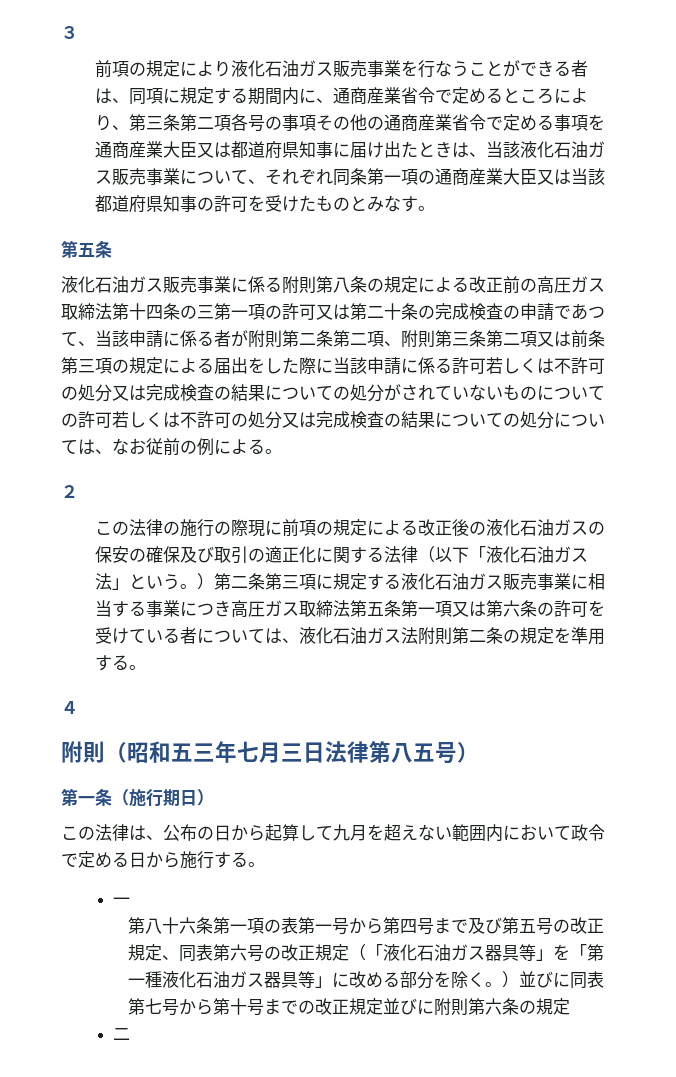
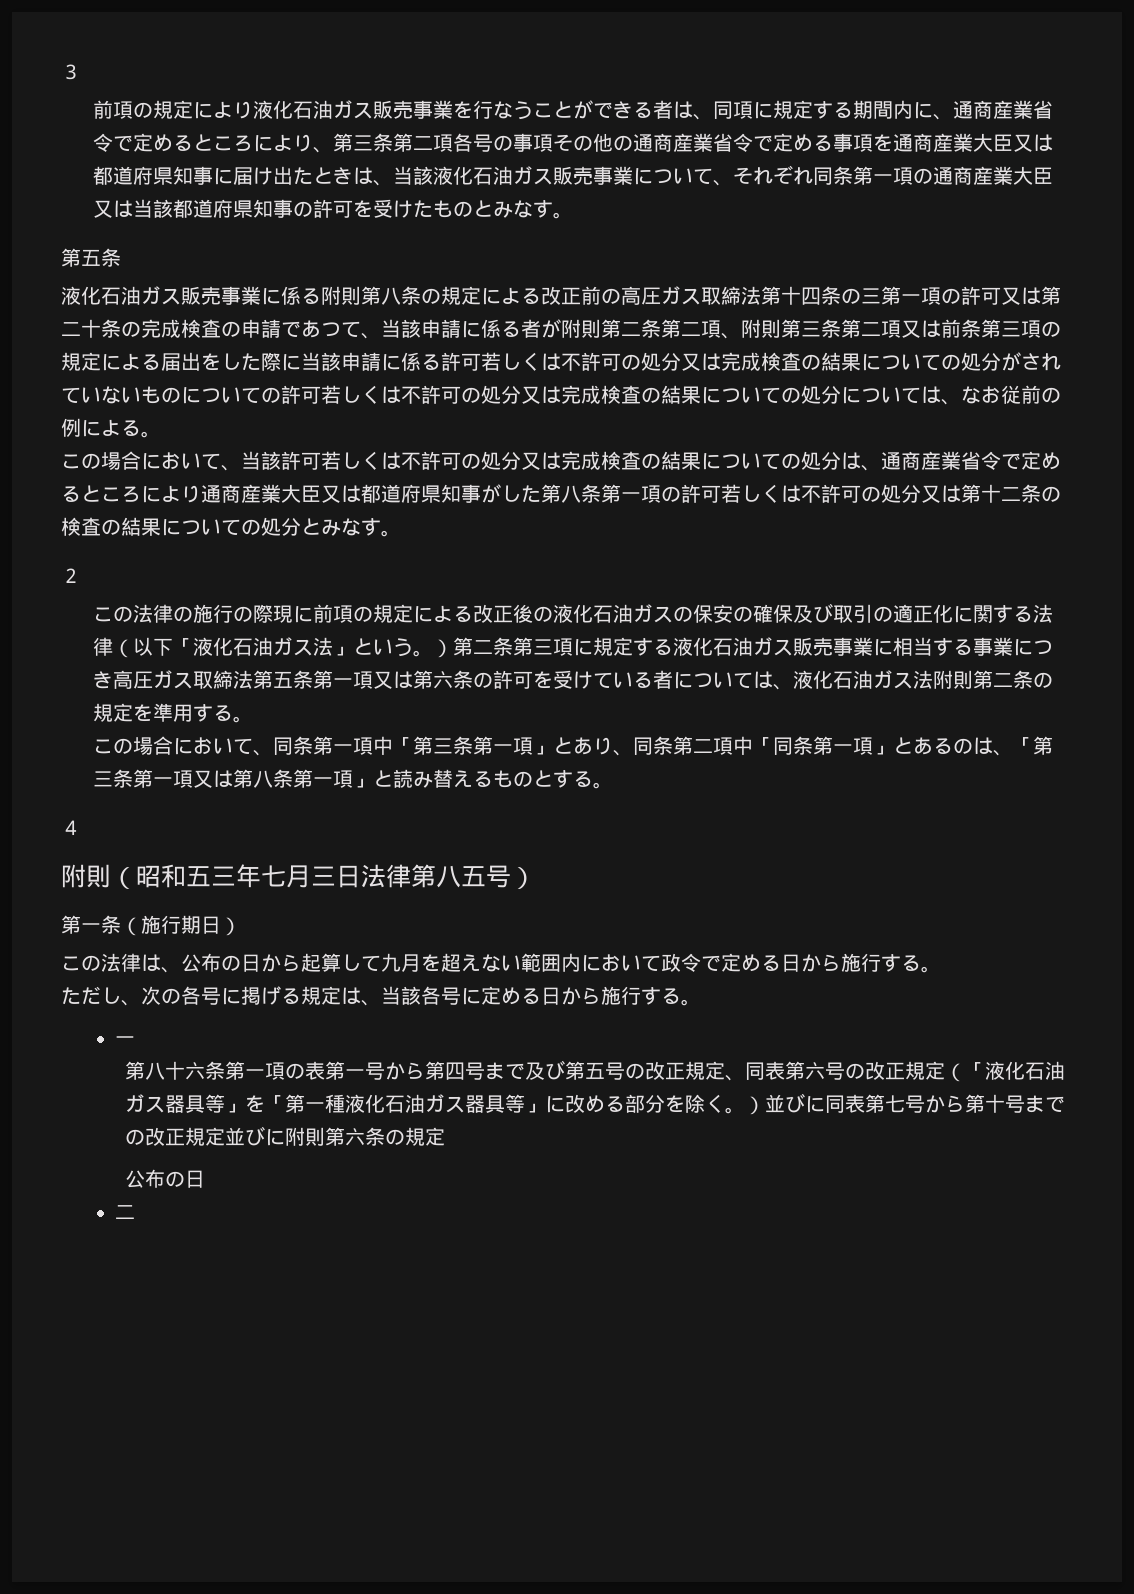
(282, 451) none -> [61,451,1061,471] [61,484,1061,503] [61,517,401,537] // この場合において、当該許可若しくは不許可の処分又は完成検査の結果についての処分は、通商産業省令で定めるところにより通商産業大臣又は都道府県知事がした第八条第一項の許可若しくは不許可の処分又は第十二条の検査の結果についての処分とみなす。
(146, 667) none -> [93,736,1054,756] [93,769,614,789] // この場合において、同条第一項中「第三条第一項」とあり、同条第二項中「同条第一項」とあるのは、「第三条第一項又は第八条第一項」と読み替えるものとする。
(265, 864) none -> [61,986,701,1006] // ただし、次の各号に掲げる規定は、当該各号に定める日から施行する。
(571, 1006) none -> [125,1169,206,1188] // 公布の日

